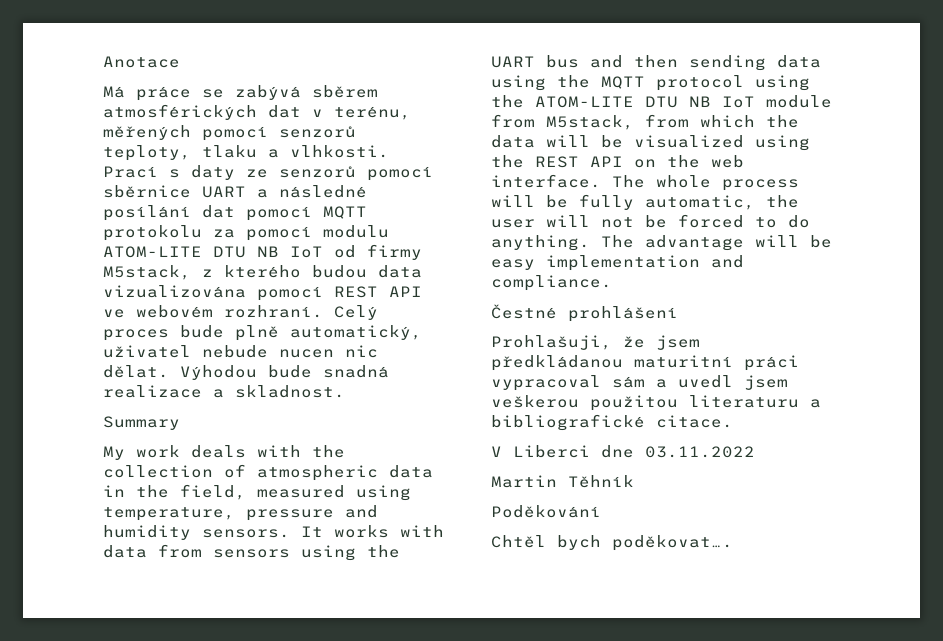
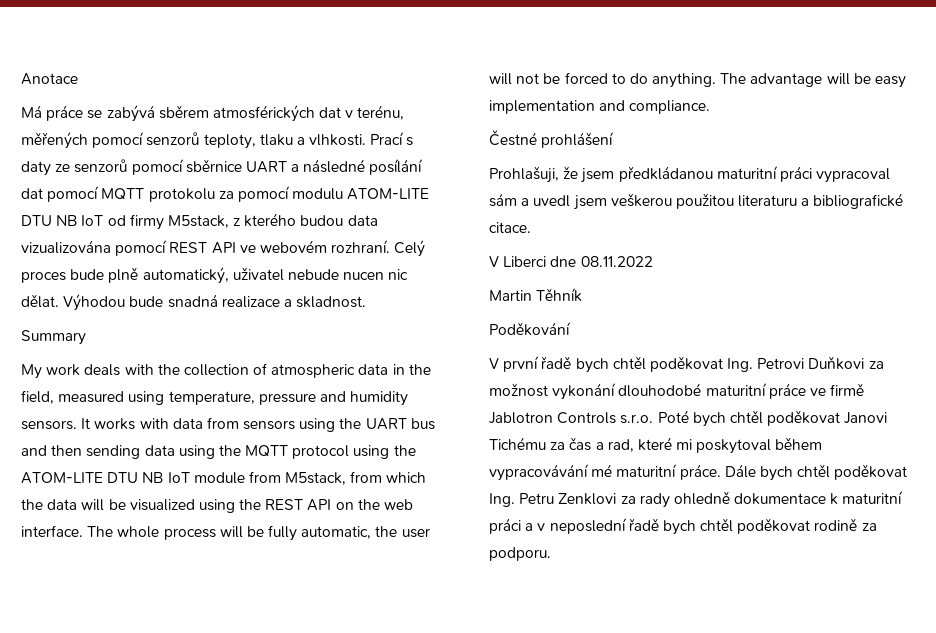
[645,446,755,458] 03.11.2022 -> [580,256,653,267] 08.11.2022
[491,535,733,551] Chtěl bych poděkovat…. -> [489,356,884,373] [489,383,865,400] [489,410,888,427] [489,437,823,454] [489,464,908,481] [489,491,904,508] [489,518,877,535] [489,547,551,561] V první řadě bych chtěl poděkovat Ing. Petrovi Duňkovi za možnost vykonání dlouhodobé maturitní práce ve firmě Jablotron Controls s.r.o. Poté bych chtěl poděkovat Janovi Tichému za čas a rad, které mi poskytoval během vypracovávání mé maturitní práce. Dále bych chtěl poděkovat Ing. Petru Zenklovi za rady ohledně dokumentace k maturitní práci a v neposlední řadě bych chtěl poděkovat rodině za podporu.

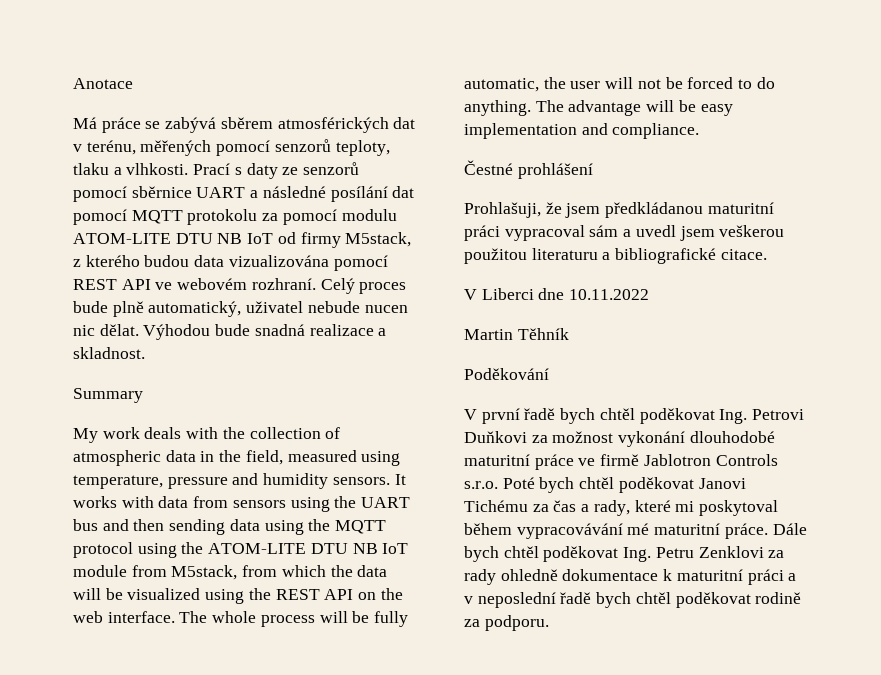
[580,256,653,267] 08.11.2022 -> [569,289,650,300] 10.11.2022
[607,439,634,452] rad, -> [593,500,630,516] rady,

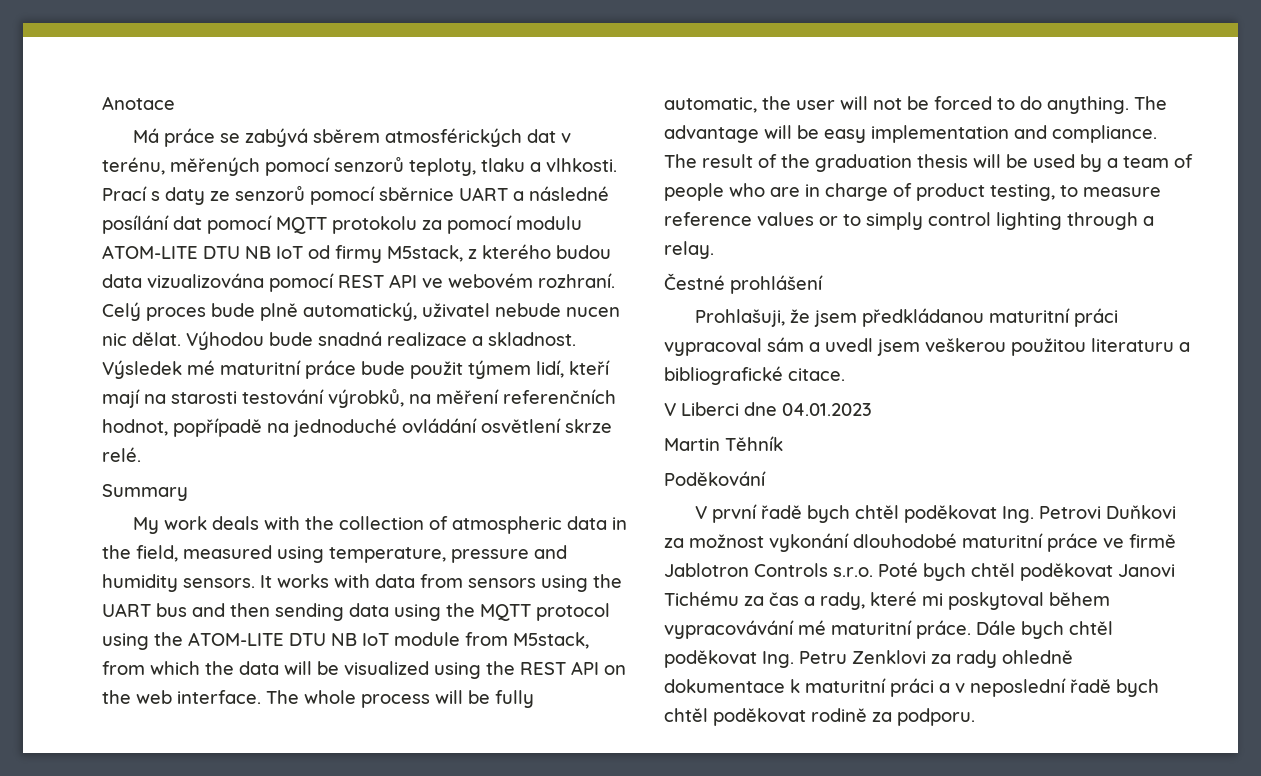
(145, 353) none -> [102,360,610,379] [102,389,616,408] [102,418,612,437] [102,447,141,462] Výsledek mé maturitní práce bude použit týmem lidí, kteří mají na starosti testování výrobků, na měření referenčních hodnot, popřípadě na jednoduché ovládání osvětlení skrze relé.
(700, 131) none -> [664,154,1193,172] [664,183,1161,201] [664,212,1154,230] [664,241,714,259] The result of the graduation thesis will be used by a team of people who are in charge of product testing, to measure reference values or to simply control lighting through a relay.
[569,289,650,300] 10.11.2022 -> [782,403,872,416] 04.01.2023

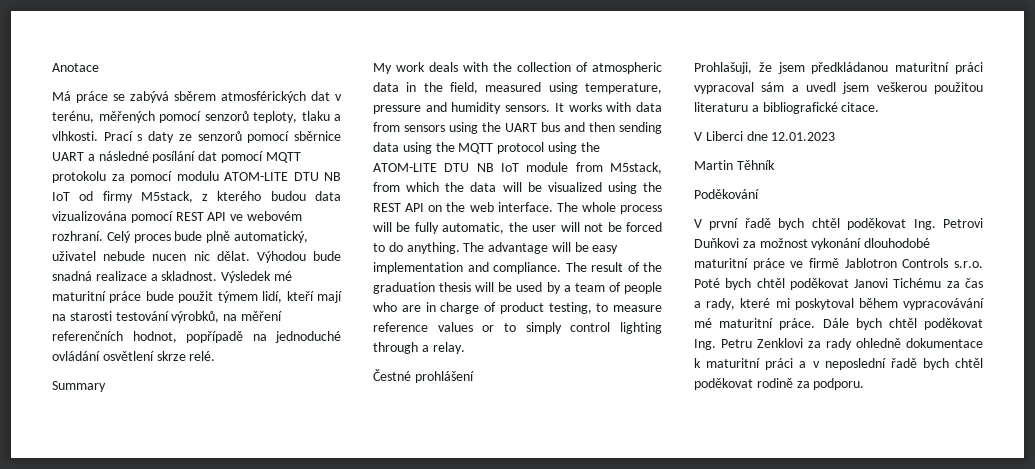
[782,403,872,416] 04.01.2023 -> [771,132,836,141] 12.01.2023

